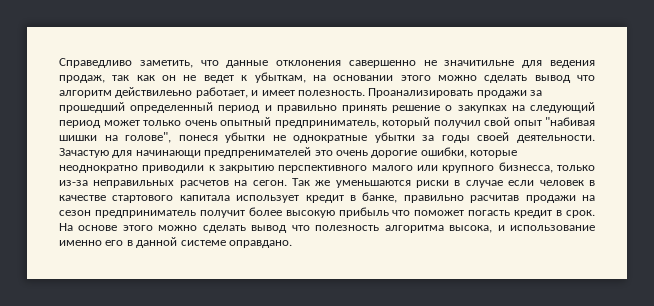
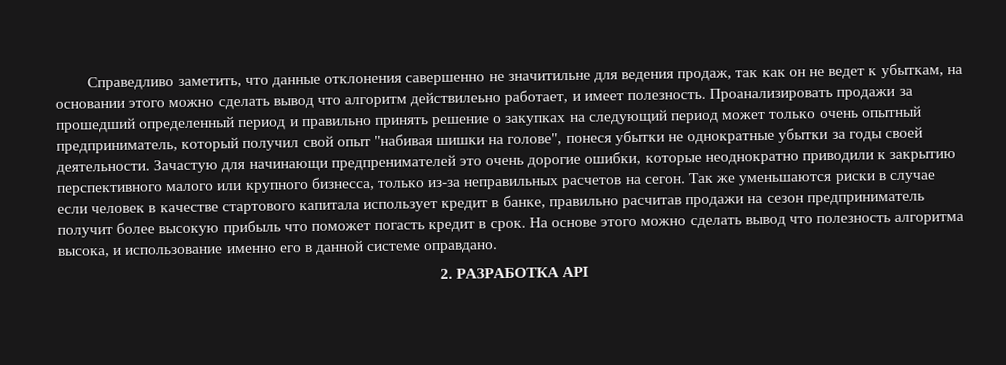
(292, 244) none -> [439,266,590,279] // 2. РАЗРАБОТКА API

